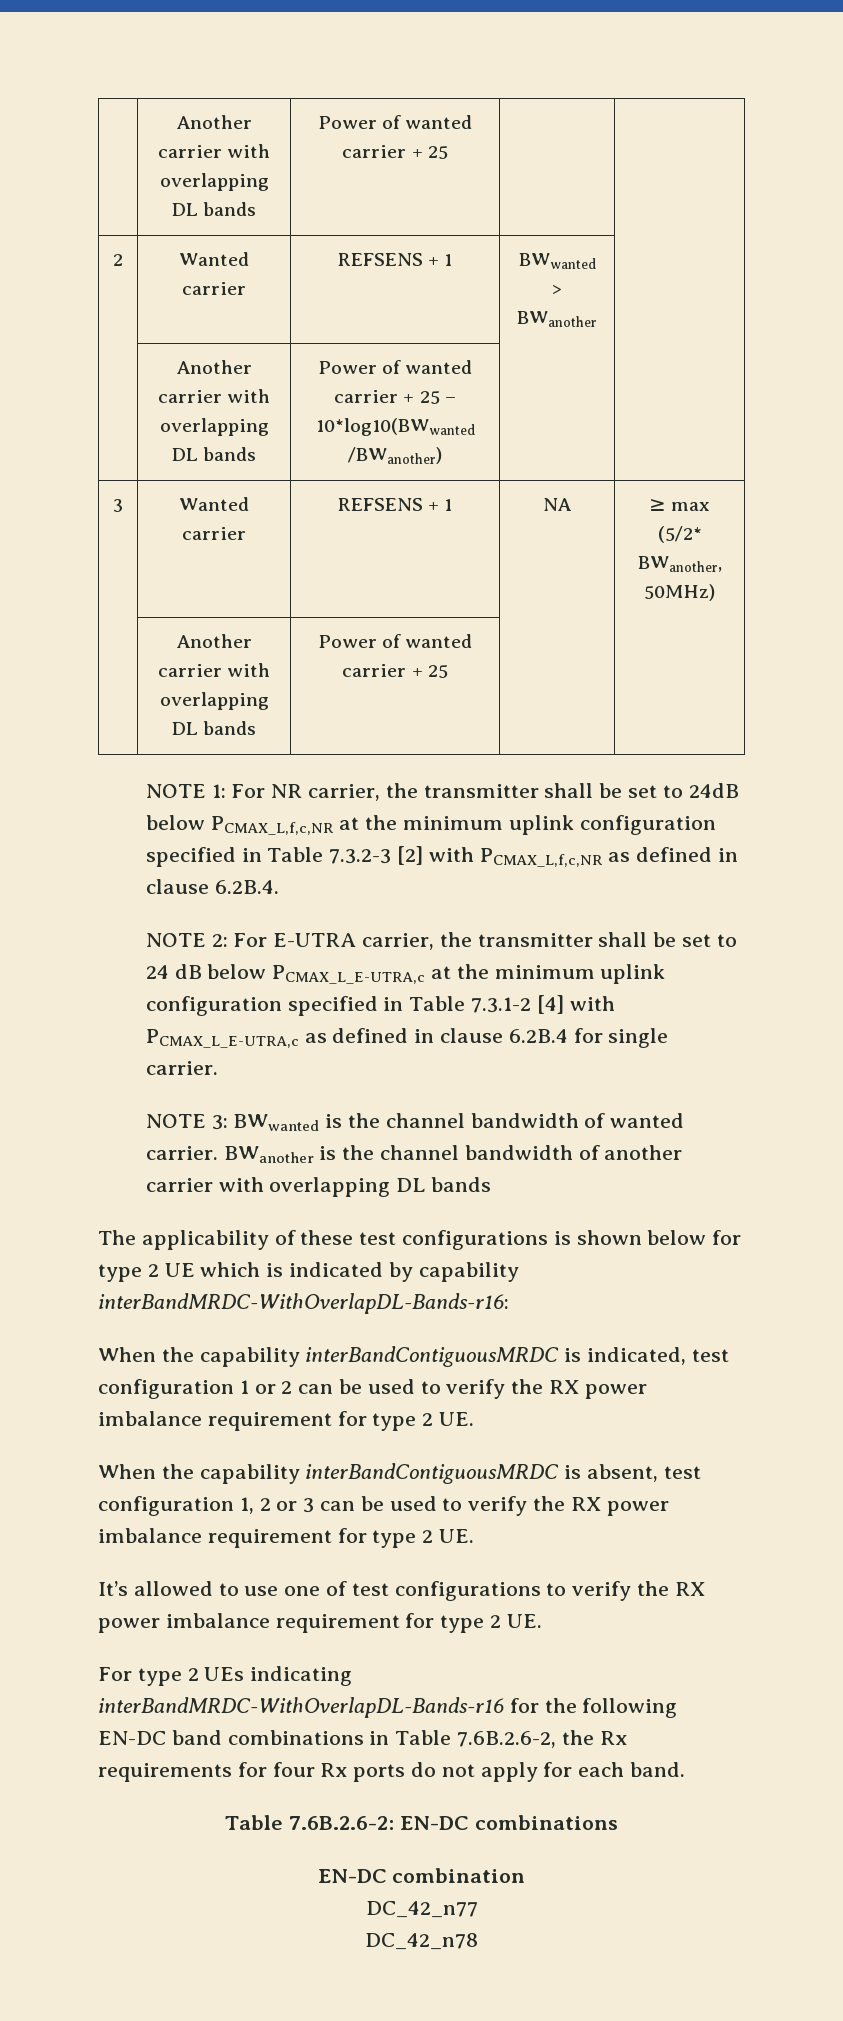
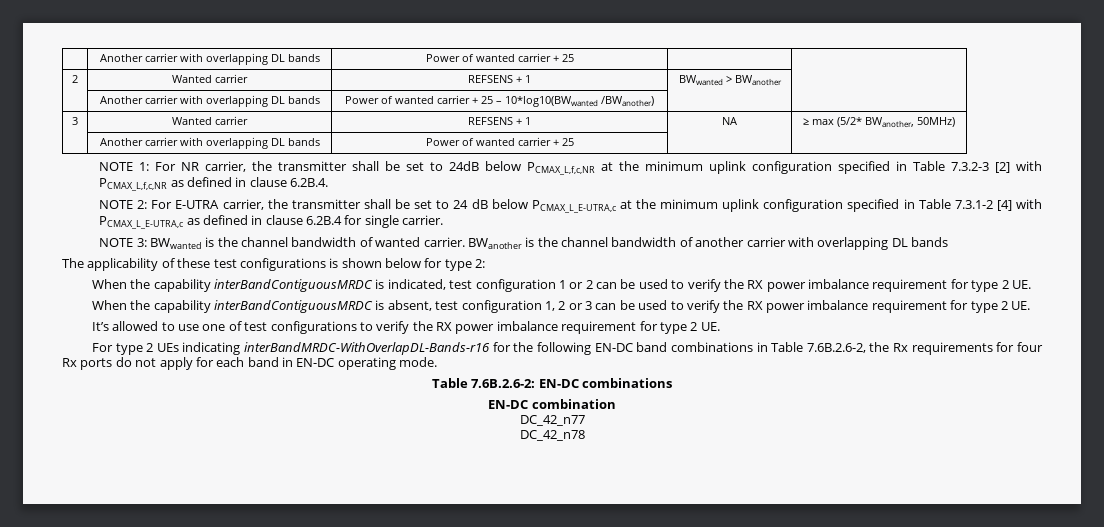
[147,1262,519,1282] [98,1293,509,1314] 2 UE which is indicated by capability interBandMRDC-WithOverlapDL-Bands-r16: -> [475,259,486,268] 2:
[630,1762,686,1777] band. -> [247,357,438,370] band in EN-DC operating mode.

